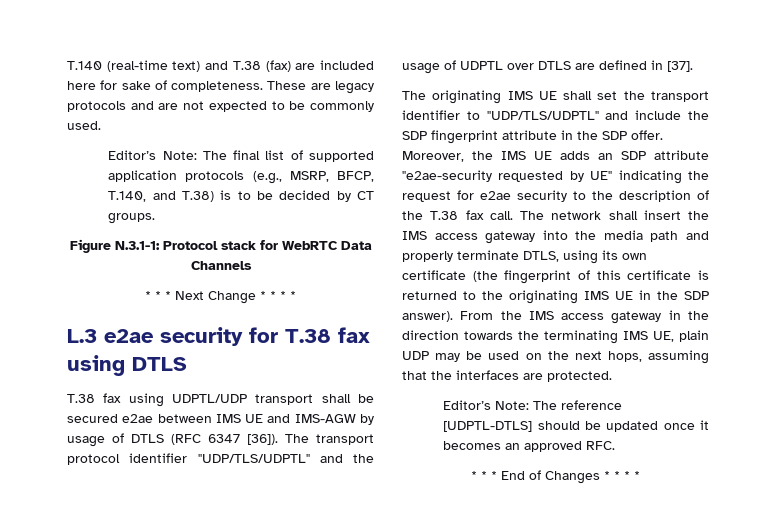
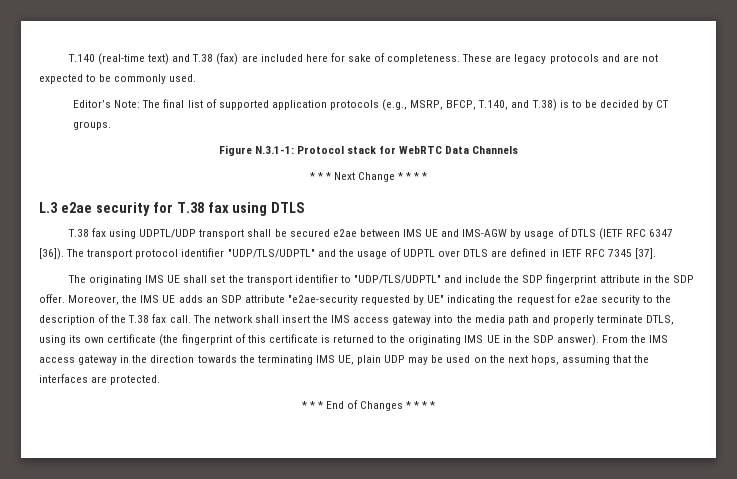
[171,434,201,445] (RFC -> [598,228,646,240] (IETF RFC
(663, 65) none -> [561,249,632,257] IETF RFC 7345
[443,400,623,410] [443,420,709,432] [443,441,616,452] // Editor’s Note: The reference [UDPTL-DTLS] should be updated once it becomes an approved RFC. -> (161, 380) none

